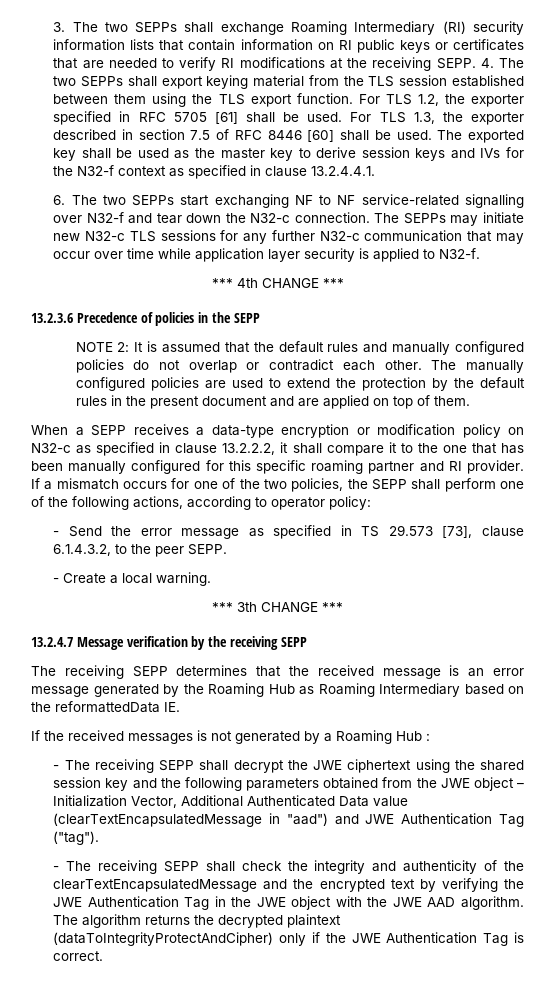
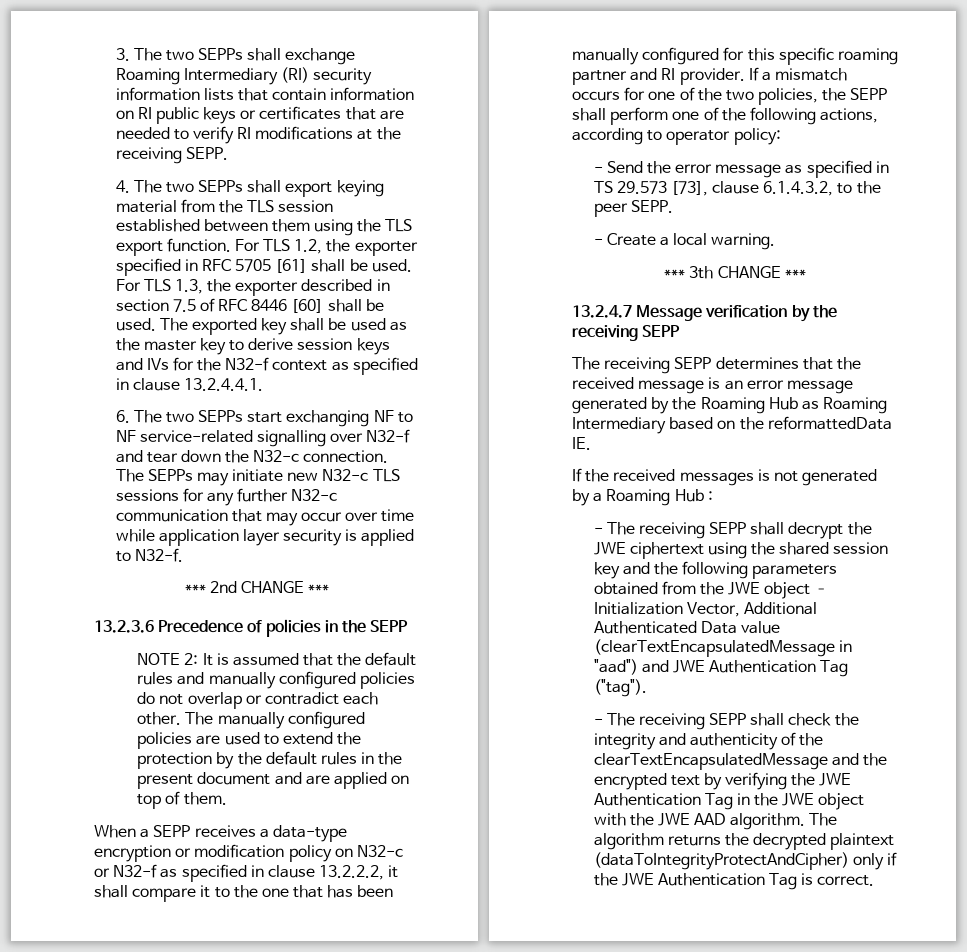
(476, 63) none -> (228, 153) //
[236,278,258,288] 4th -> [209,581,237,593] 2nd
(71, 448) none -> [94,864,158,878] or N32-f

